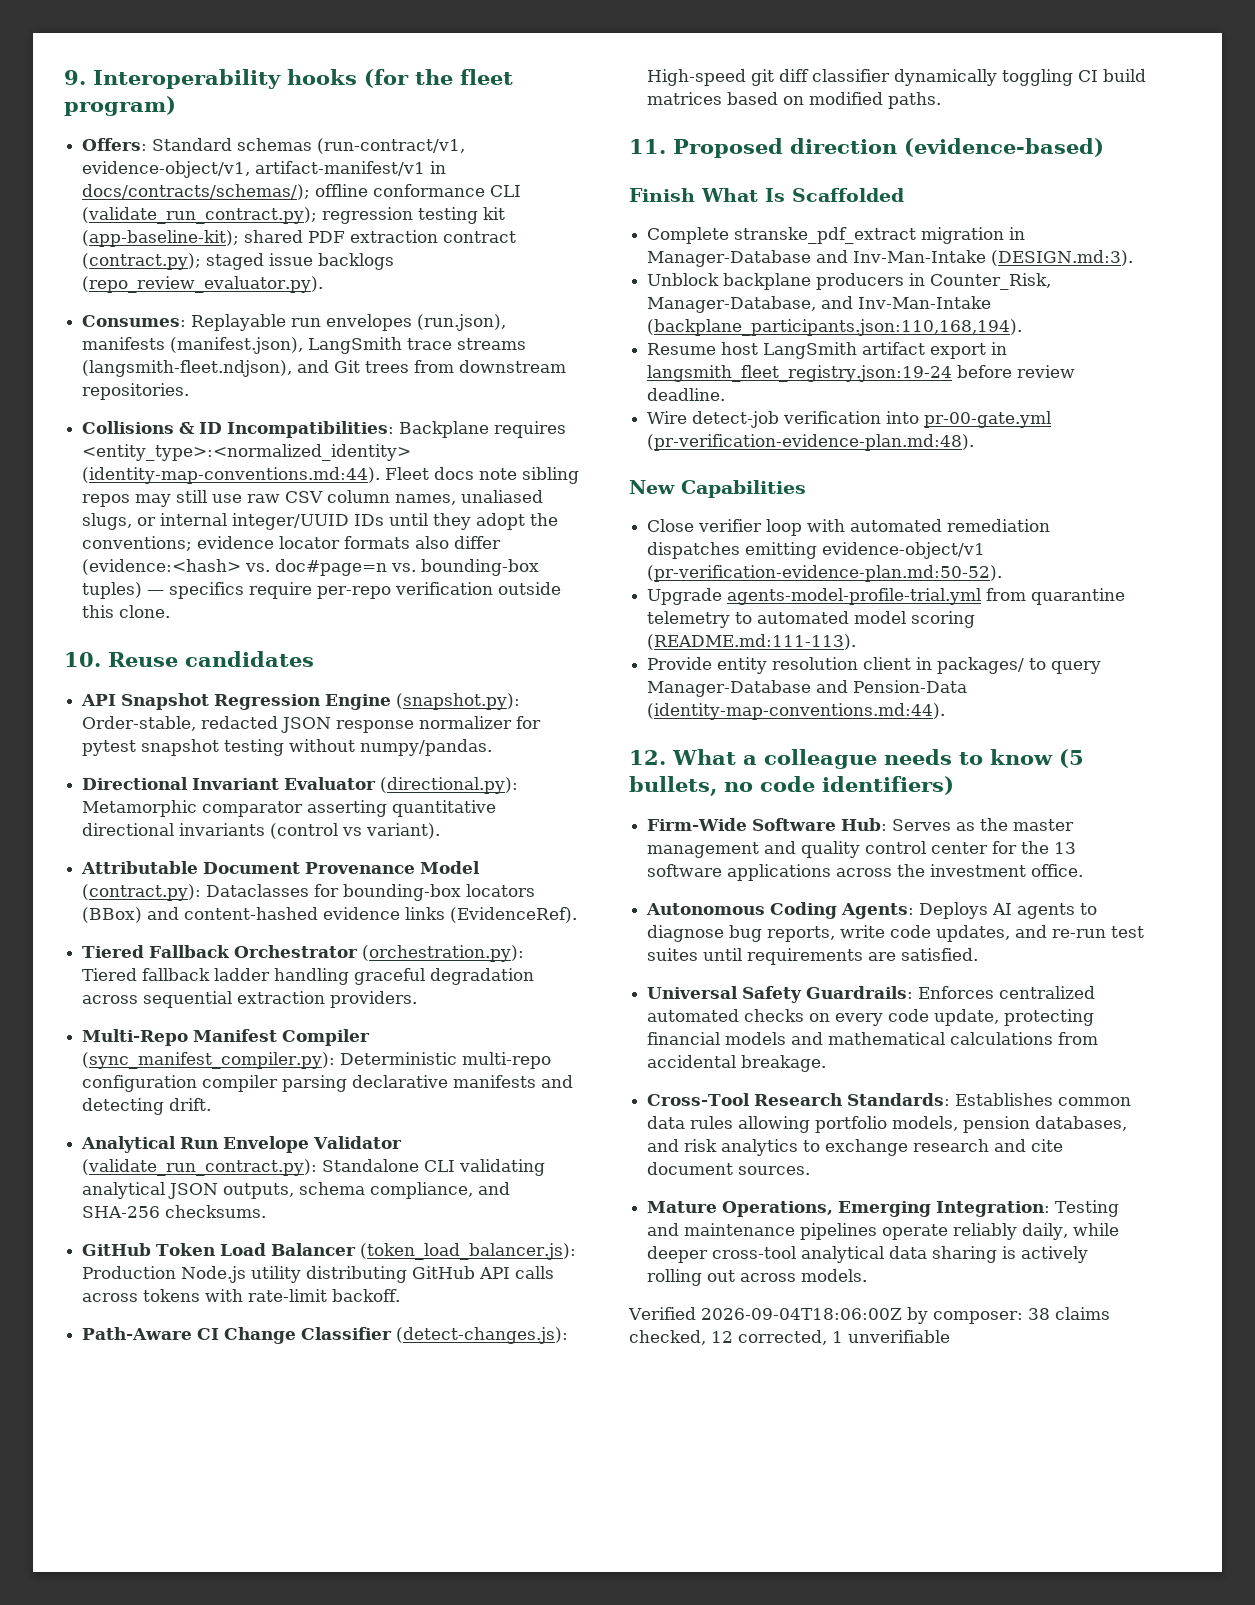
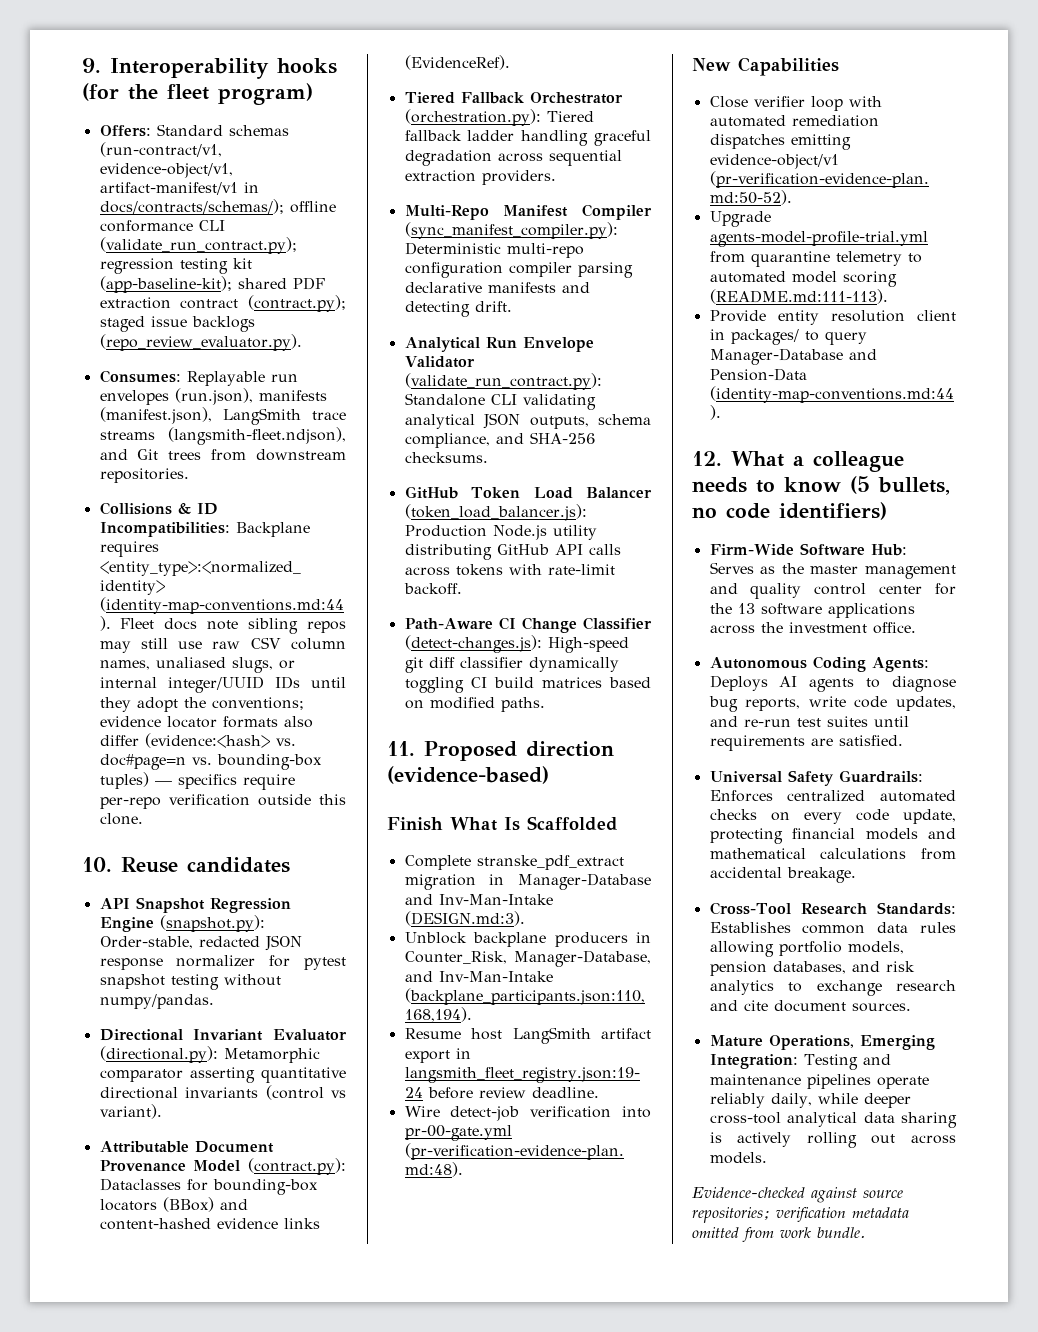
[628,1307,1110,1324] [629,1330,950,1345] Verified 2026-09-04T18:06:00Z by composer: 38 claims checked, 12 corrected, 1 unverifiable -> [692,1187,903,1203] [692,1207,909,1223] [692,1227,865,1242] Evidence-checked against source repositories; verification metadata omitted from work bundle.

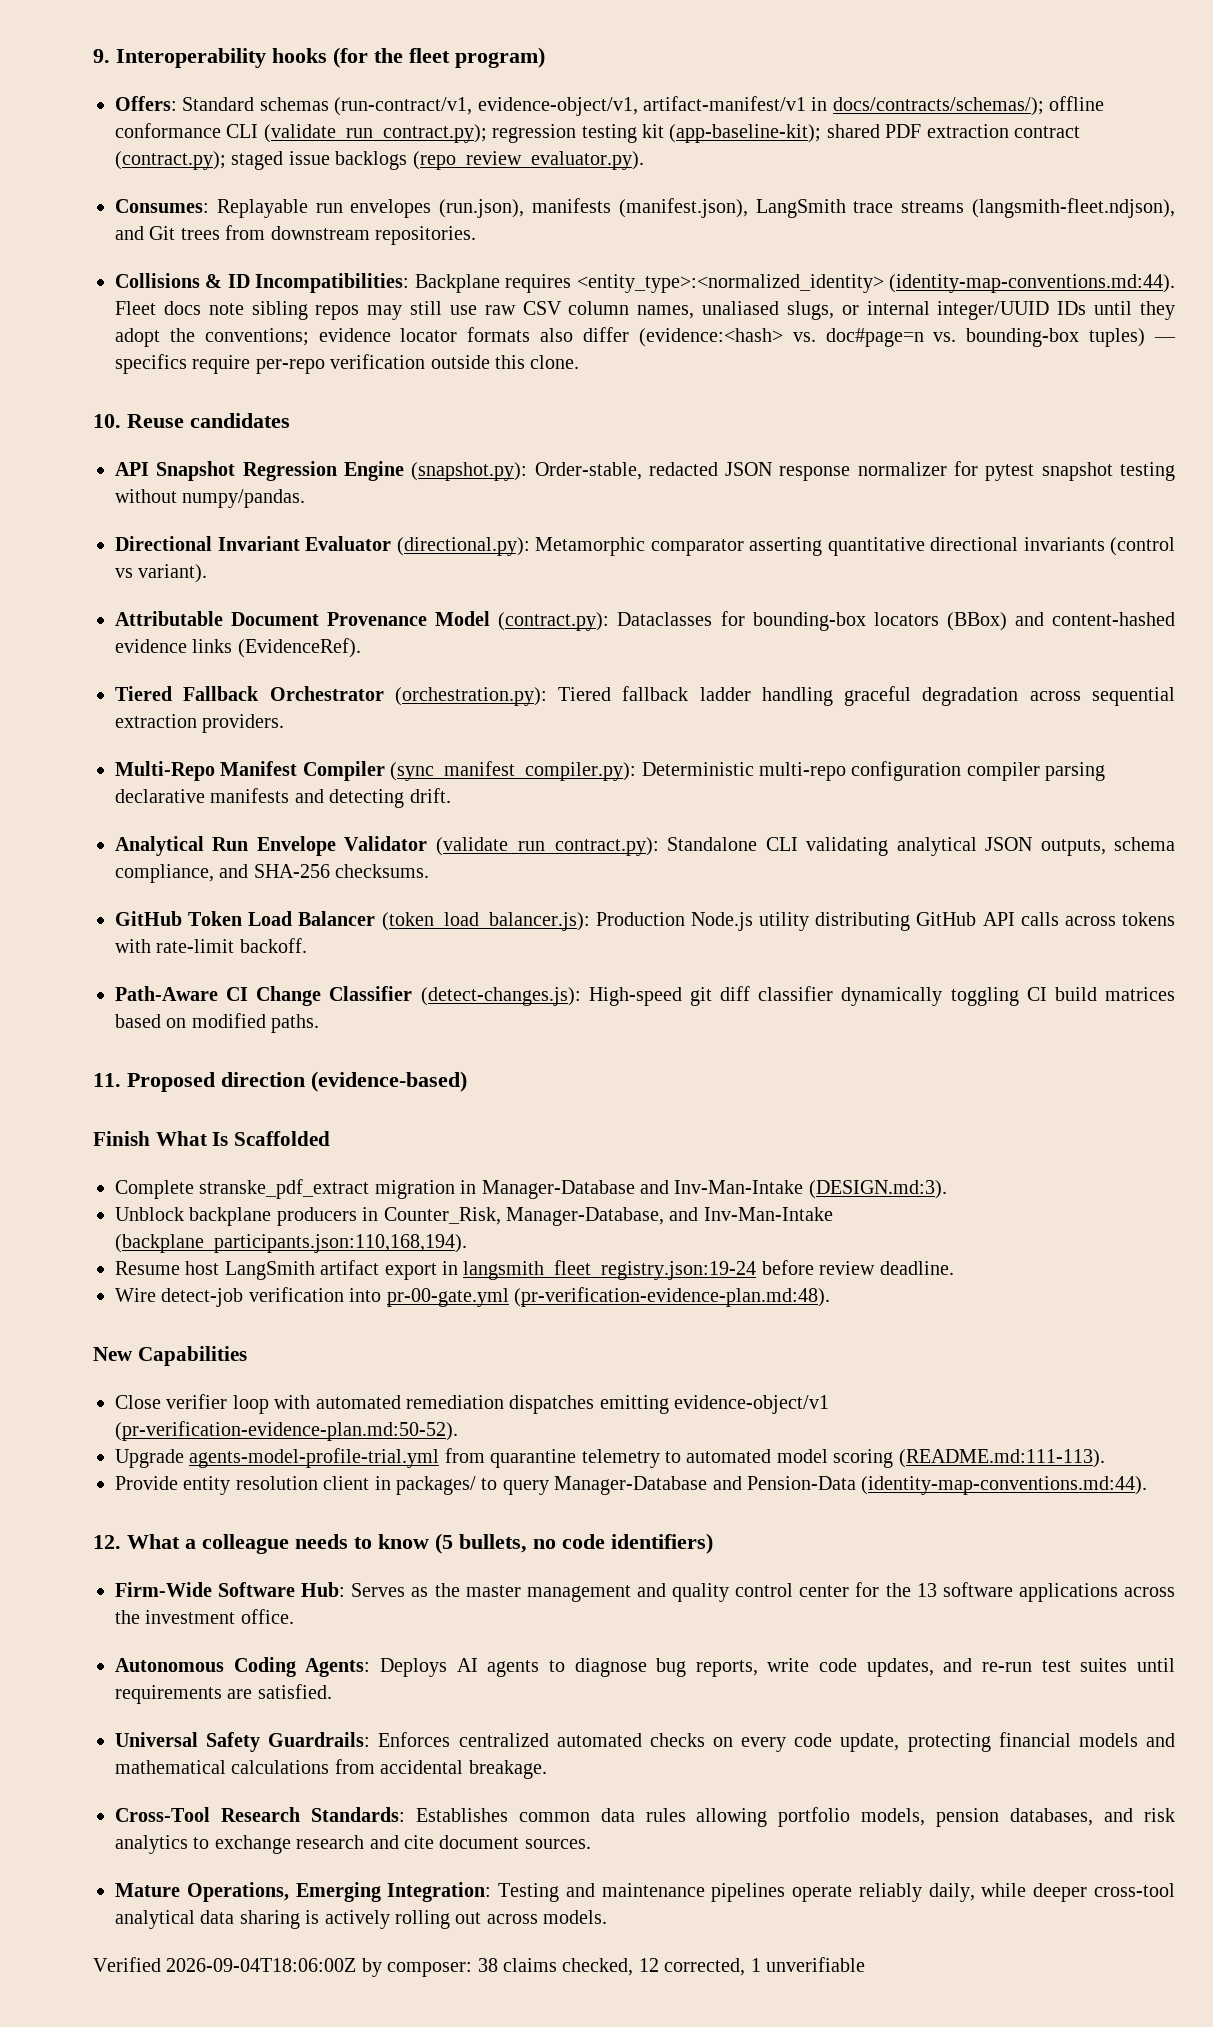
[692,1187,903,1203] [692,1207,909,1223] [692,1227,865,1242] Evidence-checked against source repositories; verification metadata omitted from work bundle. -> [93,1957,865,1977] Verified 2026-09-04T18:06:00Z by composer: 38 claims checked, 12 corrected, 1 unverifiable

